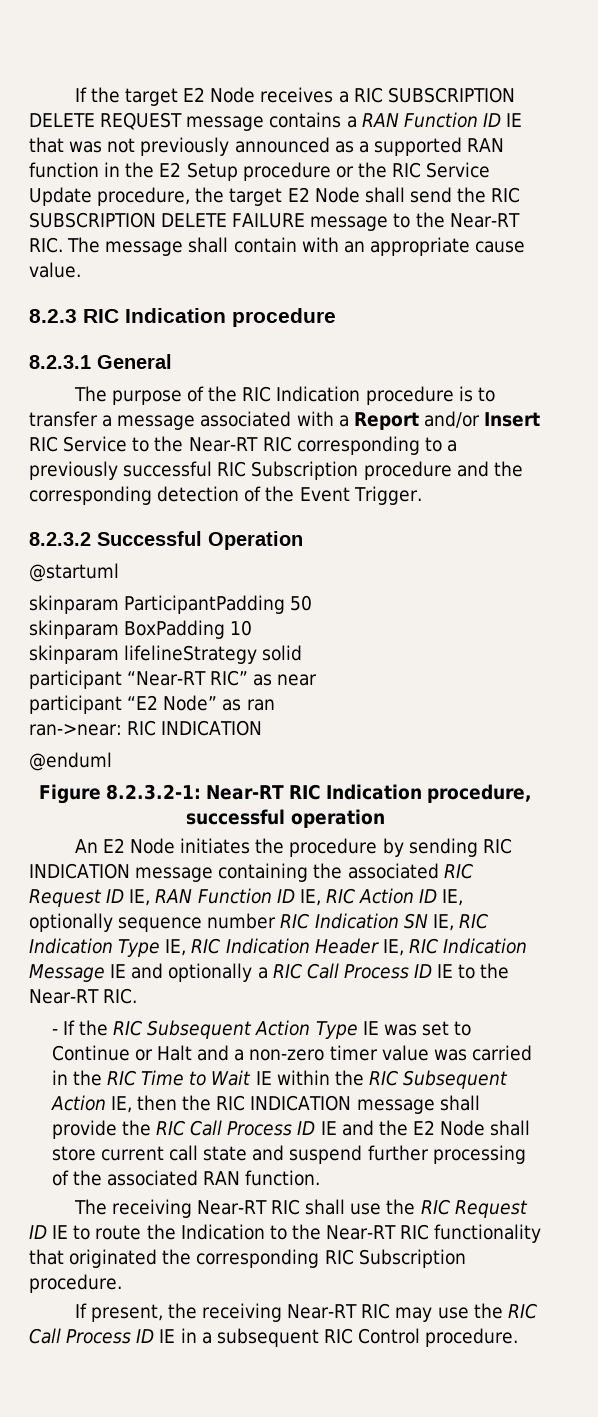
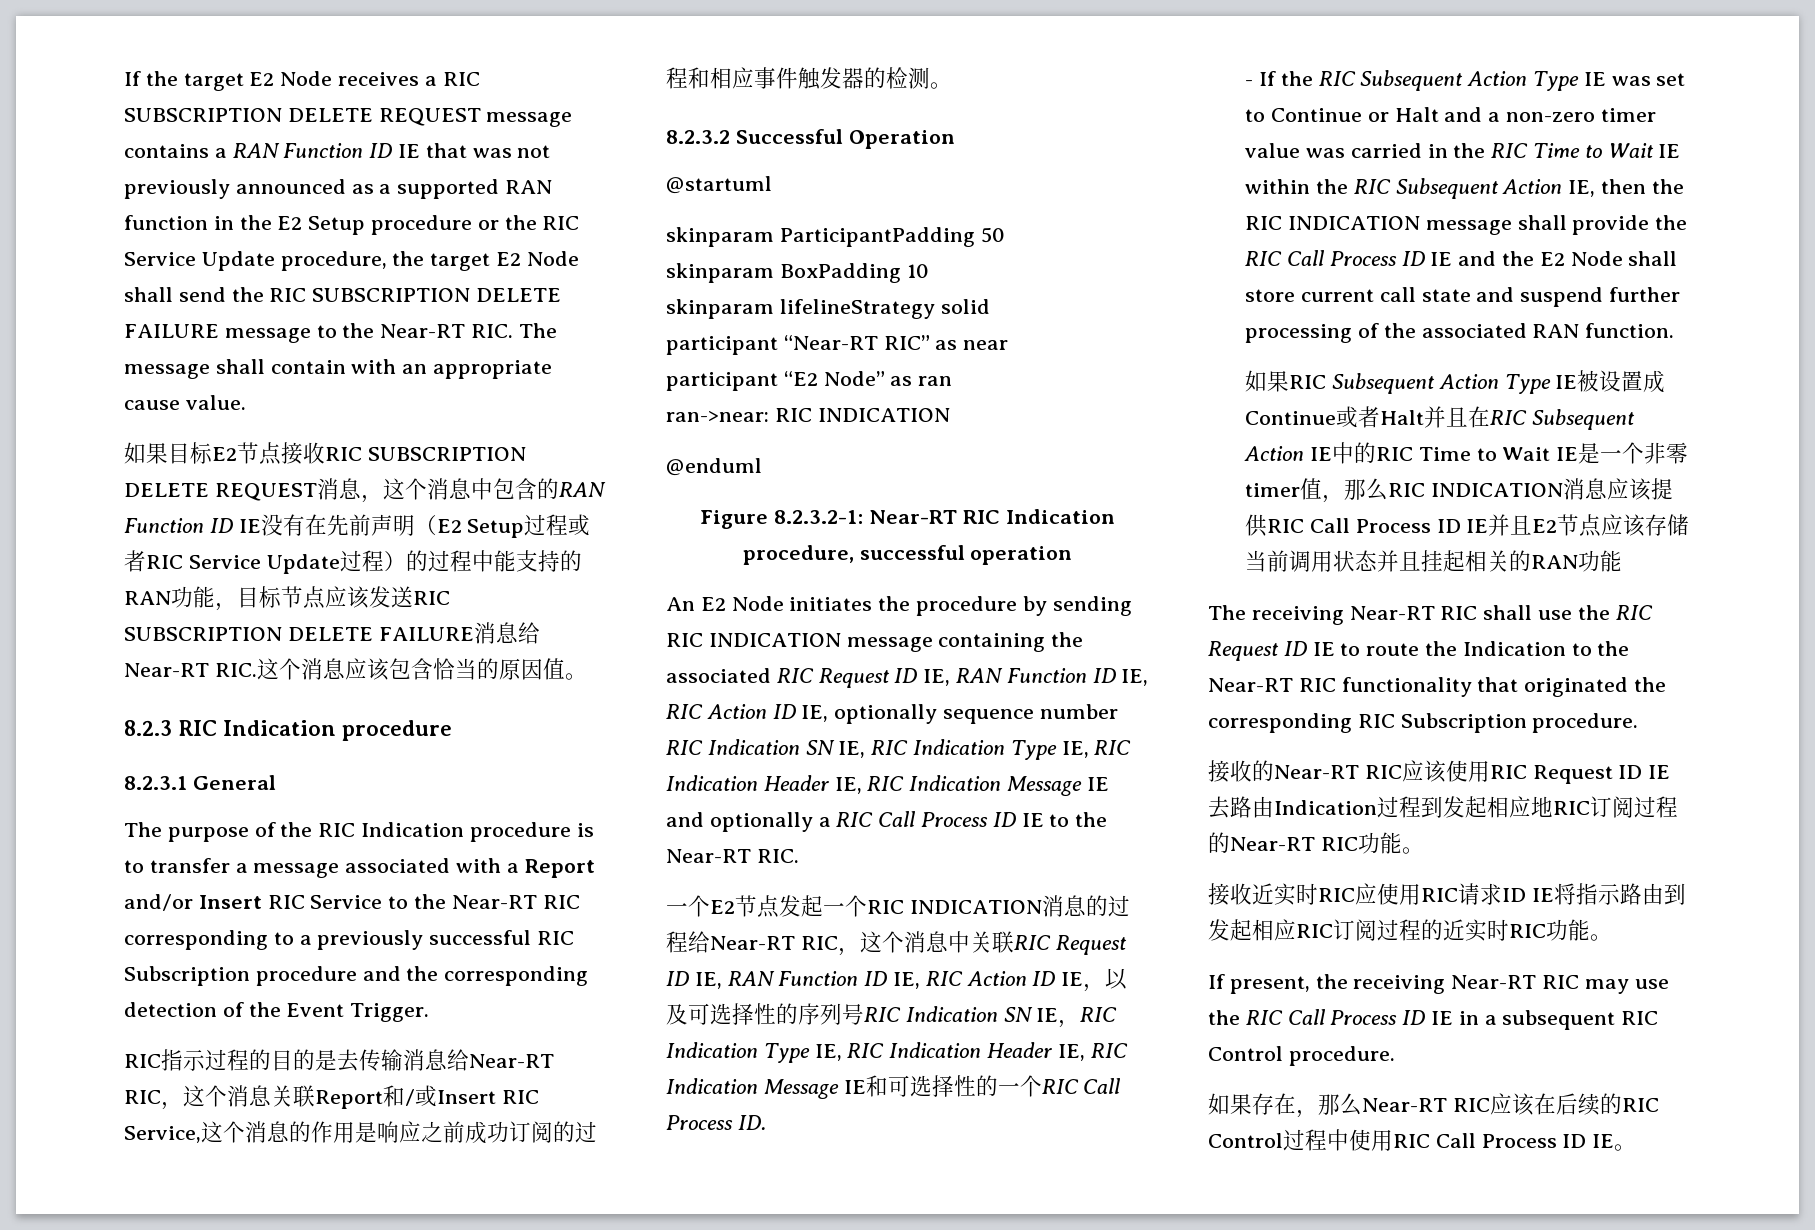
(81, 270) none -> [124,442,526,465] [124,478,606,503] [124,514,591,538] [124,550,582,574] [124,586,450,611] [124,622,540,644] [124,658,587,681] // 如果目标E2节点接收RIC SUBSCRIPTION DELETE REQUEST消息，这个消息中包含的RAN Function ID IE没有在先前声明（E2 Setup过程或者RIC Service Update过程）的过程中能支持的RAN功能，目标节点应该发送RIC SUBSCRIPTION DELETE FAILURE消息给Near-RT RIC.这个消息应该包含恰当的原因值。
(422, 495) none -> [124,1049,554,1072] [124,1085,539,1110] [124,1121,597,1144] [666,67,952,90] // RIC指示过程的目的是去传输消息给Near-RT RIC，这个消息关联Report和/或Insert RIC Service,这个消息的作用是响应之前成功订阅的过程和相应事件触发器的检测。
(138, 996) none -> [666,895,1130,918] [666,931,1127,956] [666,968,1128,992] [666,1003,1118,1028] [666,1042,1128,1063] [666,1075,1121,1099] [666,1115,766,1130] // 一个E2节点发起一个RIC INDICATION消息的过程给Near-RT RIC，这个消息中关联RIC Request ID IE, RAN Function ID IE, RIC Action ID IE，以及可选择性的序列号RIC Indication SN IE，RIC Indication Type IE, RIC Indication Header IE, RIC Indication Message IE和可选择性的一个RIC Call Process ID.
(321, 1178) none -> [1245,370,1666,394] [1245,406,1635,430] [1244,442,1689,464] [1245,478,1673,503] [1245,514,1690,537] [1245,550,1623,572] // 如果RIC Subsequent Action Type IE被设置成Continue或者Halt并且在RIC Subsequent Action IE中的RIC Time to Wait IE是一个非零timer值，那么RIC INDICATION消息应该提供RIC Call Process ID IE并且E2节点应该存储当前调用状态并且挂起相关的RAN功能
(122, 1283) none -> [1208,760,1671,784] [1208,796,1678,819] [1208,832,1424,854] [1208,883,1686,906] [1208,919,1612,942] // 接收的Near-RT RIC应该使用RIC Request ID IE去路由Indication过程到发起相应地RIC订阅过程的Near-RT RIC功能。 // 接收近实时RIC应使用RIC请求ID IE将指示路由到发起相应RIC订阅过程的近实时RIC功能。
(519, 1337) none -> [1208,1093,1659,1118] [1208,1129,1637,1151] // 如果存在，那么Near-RT RIC应该在后续的RIC Control过程中使用RIC Call Process ID IE。

